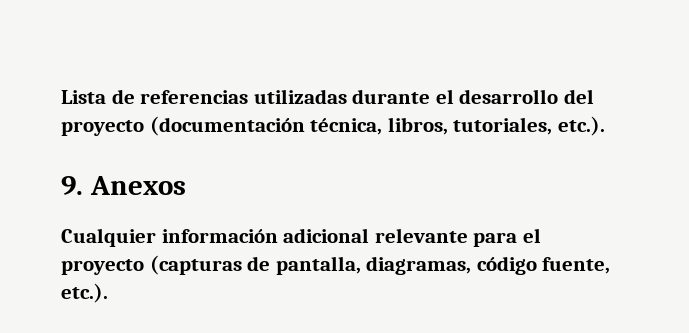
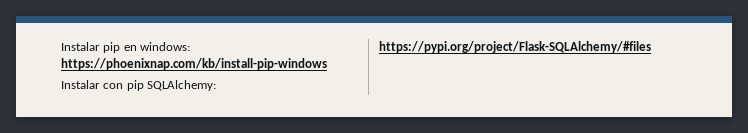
[61,89,594,104] [61,116,605,136] [61,176,186,195] [61,228,541,247] [61,255,611,275] [61,283,108,303] Lista de referencias utilizadas durante el desarrollo del proyecto (documentación técnica, libros, tutoriales, etc.). // 9. Anexos // Cualquier información adicional relevante para el proyecto (capturas de pantalla, diagramas, código fuente, etc.). -> [61,42,191,53] [61,58,327,70] [61,80,217,91] [379,41,651,53] Instalar pip en windows: https://phoenixnap.com/kb/install-pip-windows // Instalar con pip SQLAlchemy: https://pypi.org/project/Flask-SQLAlchemy/#files

